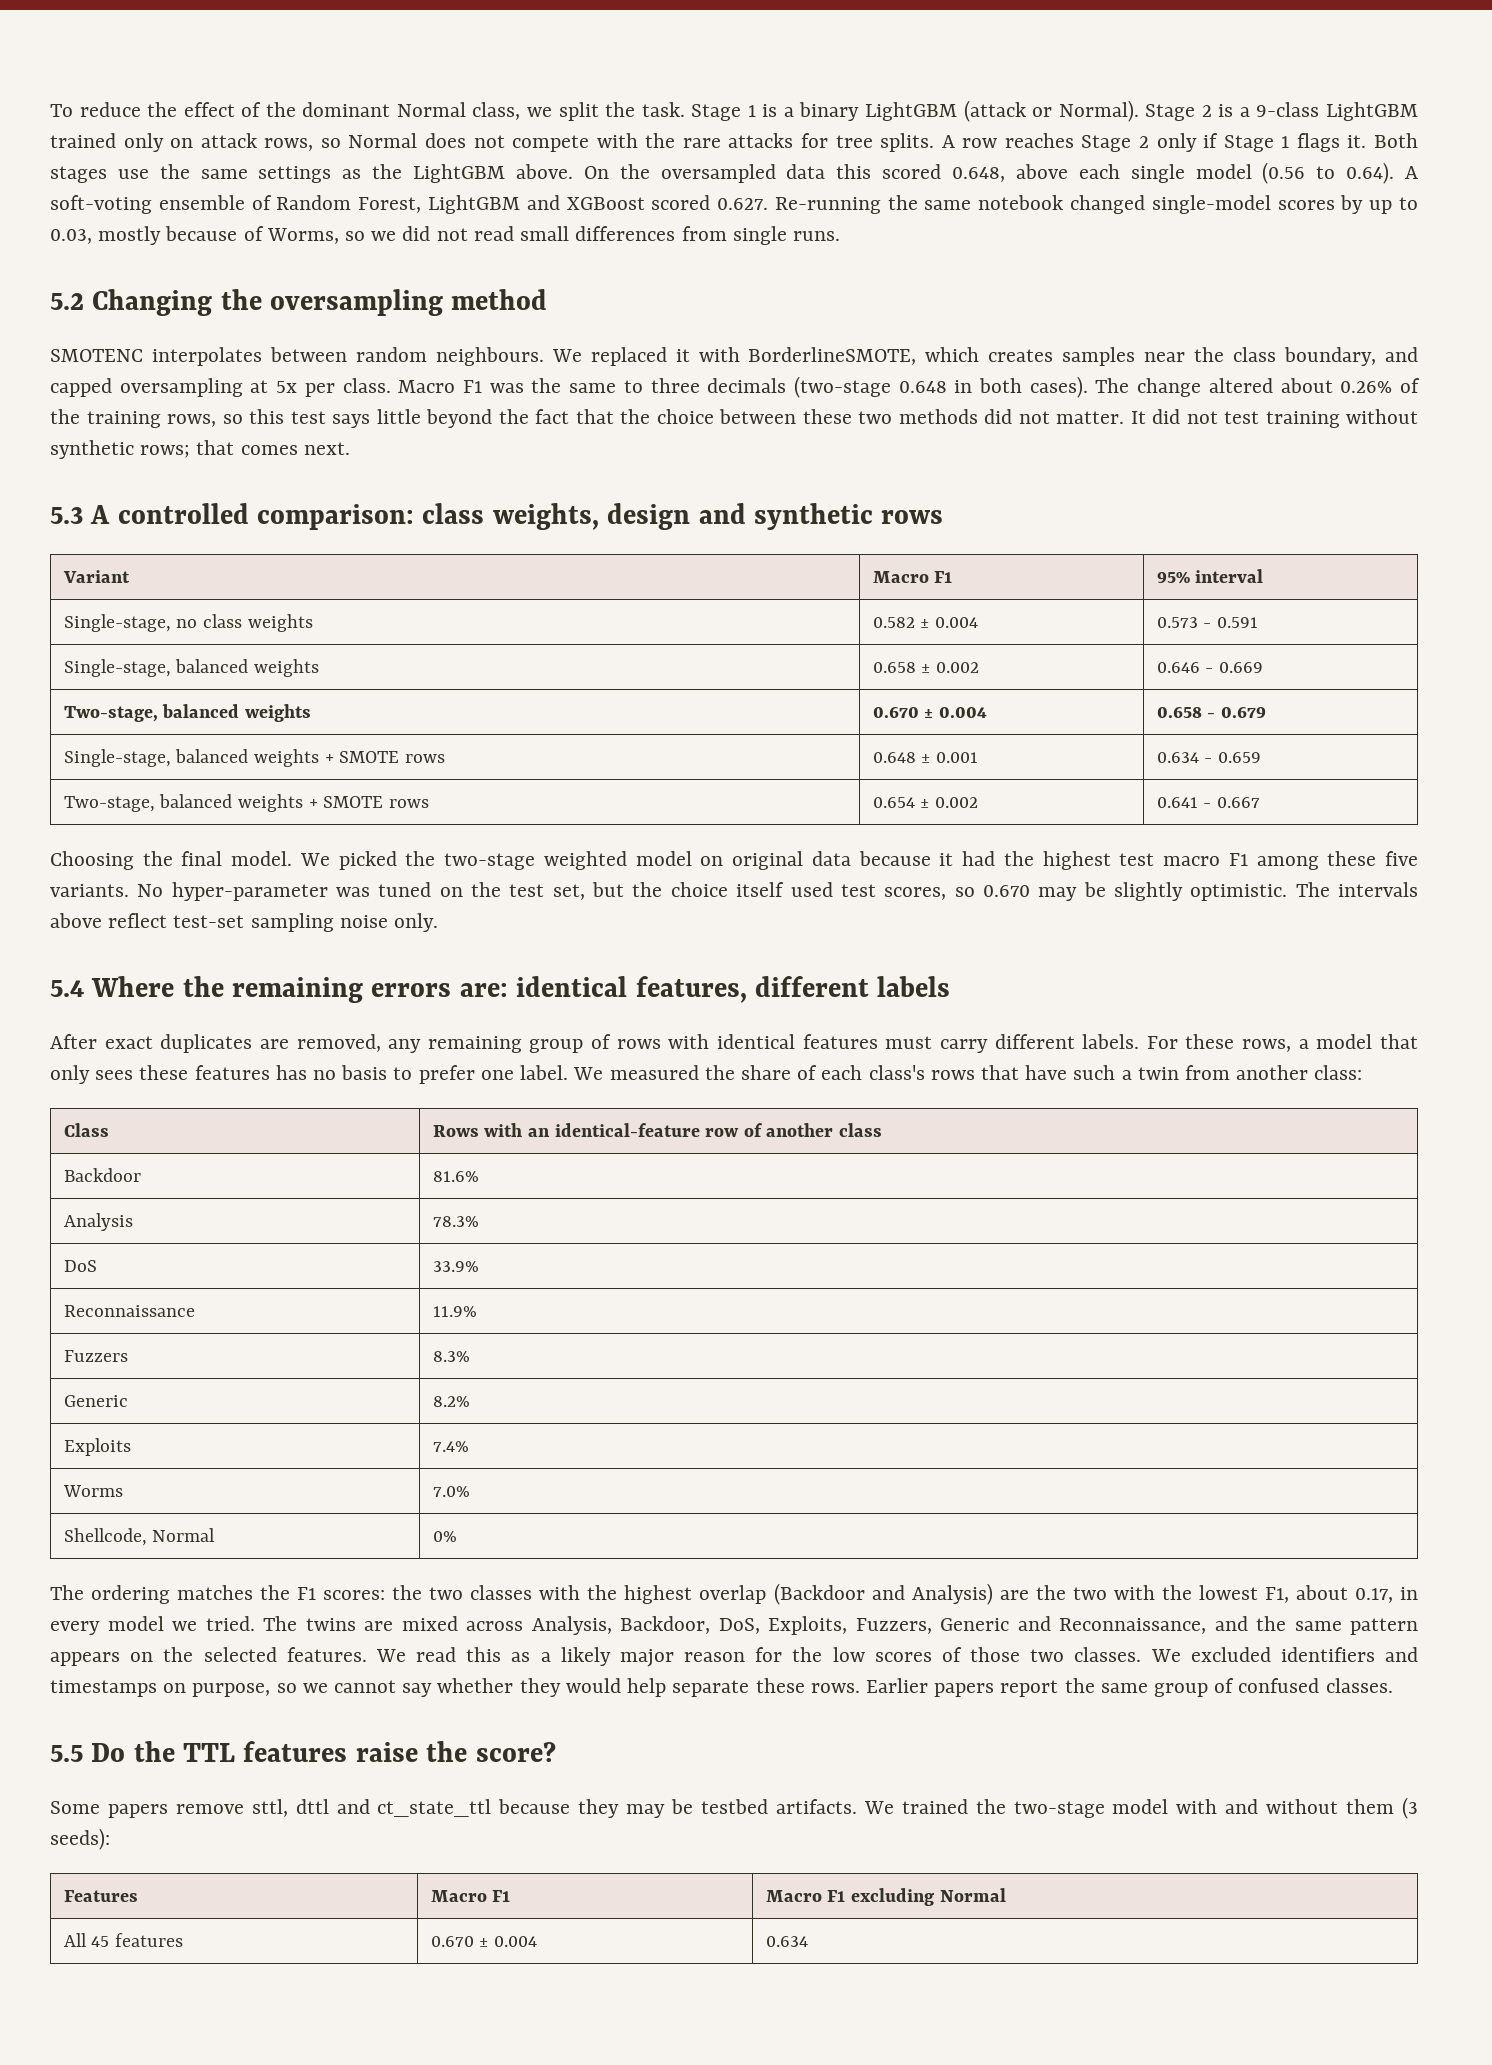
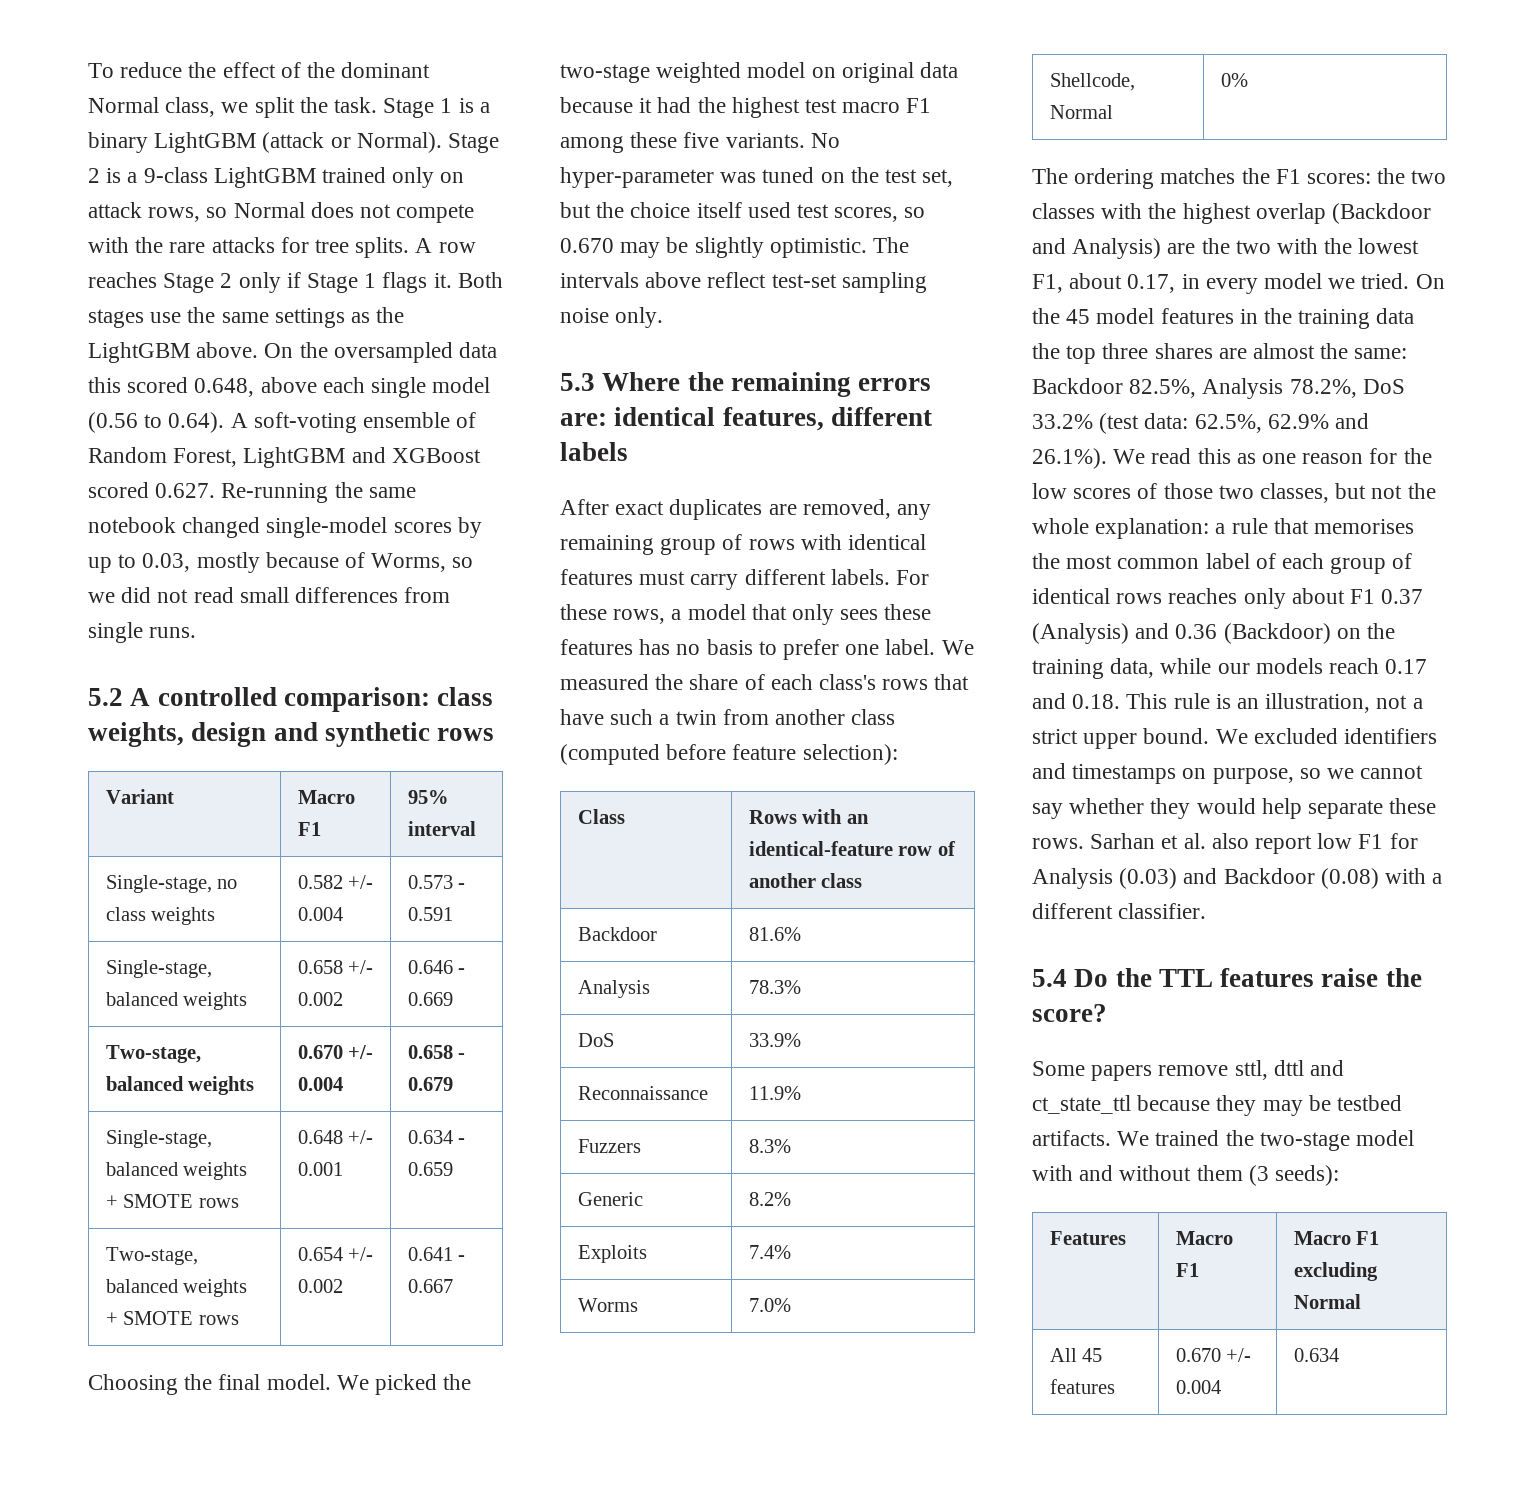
[92,289,548,316] [50,347,1418,366] [50,376,1420,398] [50,409,1418,428] [50,440,350,459] [50,507,83,524] Changing the oversampling method // SMOTENC interpolates between random neighbours. We replaced it with BorderlineSMOTE, which creates samples near the class boundary, and capped oversampling at 5x per class. Macro F1 was the same to three decimals (two-stage 0.648 in both cases). The change altered about 0.26% of the training rows, so this test says little beyond the fact that the choice between these two methods did not matter. It did not test training without synthetic rows; that comes next. // 5.3 -> (123, 697) none
[920,619,930,628] ± -> [348,875,374,889] +/-
[921,664,931,673] ± -> [348,960,374,974] +/-
[924,709,934,718] ± -> [348,1045,374,1059] +/-
[921,754,931,763] ± -> [348,1130,374,1144] +/-
[920,799,930,808] ± -> [348,1247,374,1261] +/-
[50,980,84,997] 5.4 -> [560,373,595,391] 5.3
[1314,1065,1363,1080] class: -> [851,709,896,725] [560,744,898,765] class (computed before feature selection):
[263,1616,1418,1635] [50,1647,367,1666] The twins are mixed across Analysis, Backdoor, DoS, Exploits, Fuzzers, Generic and Reconnaissance, and the same pattern appears on the selected features. -> [1415,274,1445,289] [1032,308,1415,329] [1032,343,1408,364] [1032,378,1405,399] [1032,413,1370,434] [1032,448,1107,469] On the 45 model features in the training data the top three shares are almost the same: Backdoor 82.5%, Analysis 78.2%, DoS 33.2% (test data: 62.5%, 62.9% and 26.1%).
[540,1647,674,1667] a likely major -> [1262,453,1297,464] one
[1074,1647,1142,1662] classes. -> [1260,483,1436,503] [1032,518,1415,539] [1032,553,1413,574] [1032,588,1424,609] [1032,623,1396,644] [1032,658,1428,679] [1032,693,1423,713] [1032,728,1210,749] classes, but not the whole explanation: a rule that memorises the most common label of each group of identical rows reaches only about F1 0.37 (Analysis) and 0.36 (Backdoor) on the training data, while our models reach 0.17 and 0.18. This rule is an illustration, not a strict upper bound.
[865,1678,1393,1697] [50,1745,83,1762] Earlier papers report the same group of confused classes. // 5.5 -> [1090,833,1418,854] [1032,868,1443,889] [1032,903,1207,919] [1032,969,1067,987] Sarhan et al. also report low F1 for Analysis (0.03) and Backdoor (0.08) with a different classifier. // 5.4
[479,1938,489,1947] ± -> [1226,1348,1252,1362] +/-

